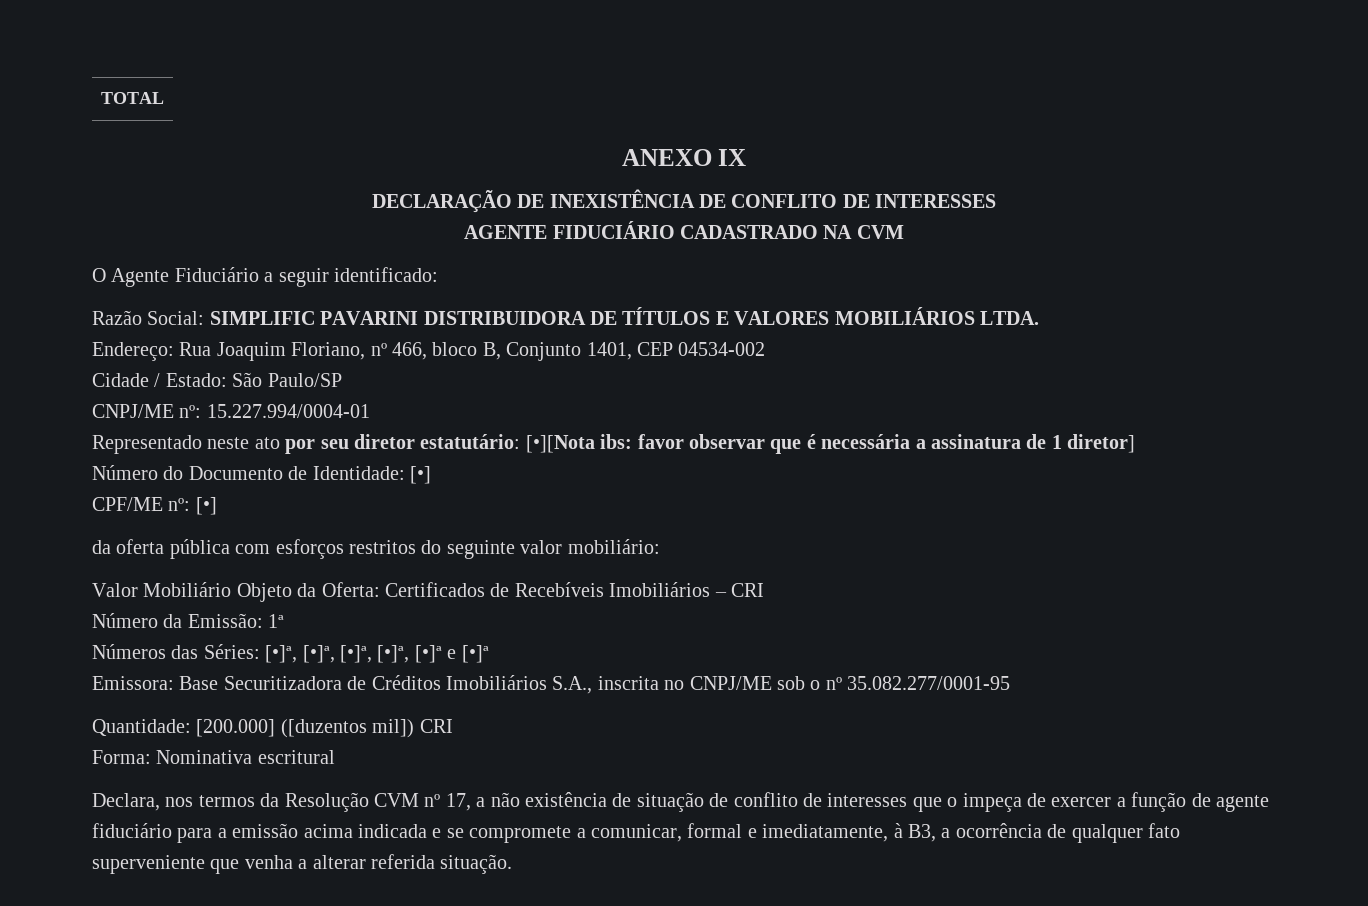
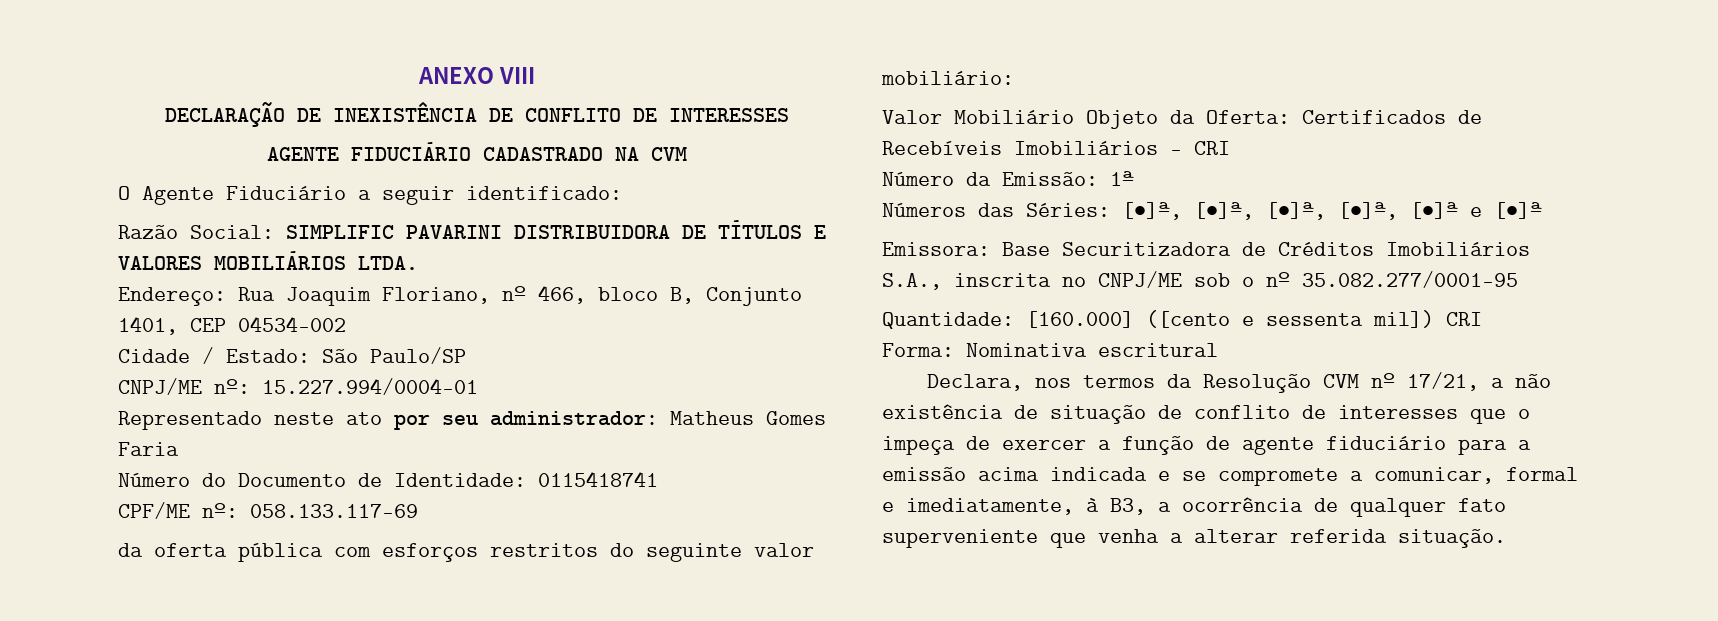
[101,92,164,104] [621,149,747,166] TOTAL // ANEXO IX -> [418,67,535,84] ANEXO VIII
[354,434,1136,454] diretor estatutário: [•][Nota ibs: favor observar que é necessária a assinatura de 1 diretor] -> [490,411,826,426] [118,442,179,456] administrador: Matheus Gomes Faria
[410,466,431,484] [•] -> [538,471,658,487] 0115418741
[195,497,217,515] [•] -> [250,504,418,518] 058.133.117-69
[196,719,367,738] [200.000] ([duzentos -> [1026,310,1363,328] [160.000] ([cento e sessenta
[445,793,471,811] 17, -> [1406,372,1479,391] 17/21,

